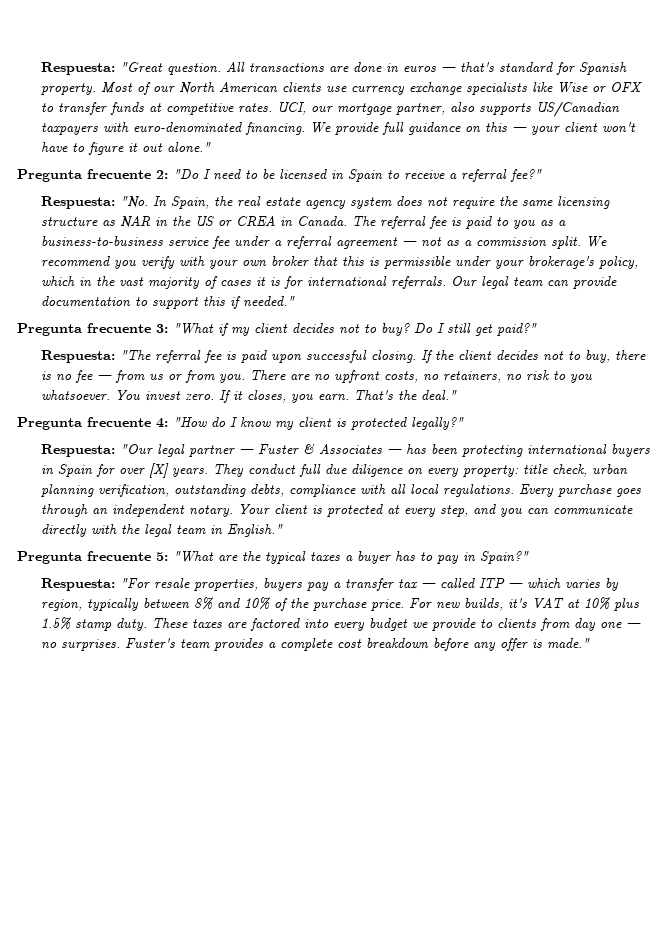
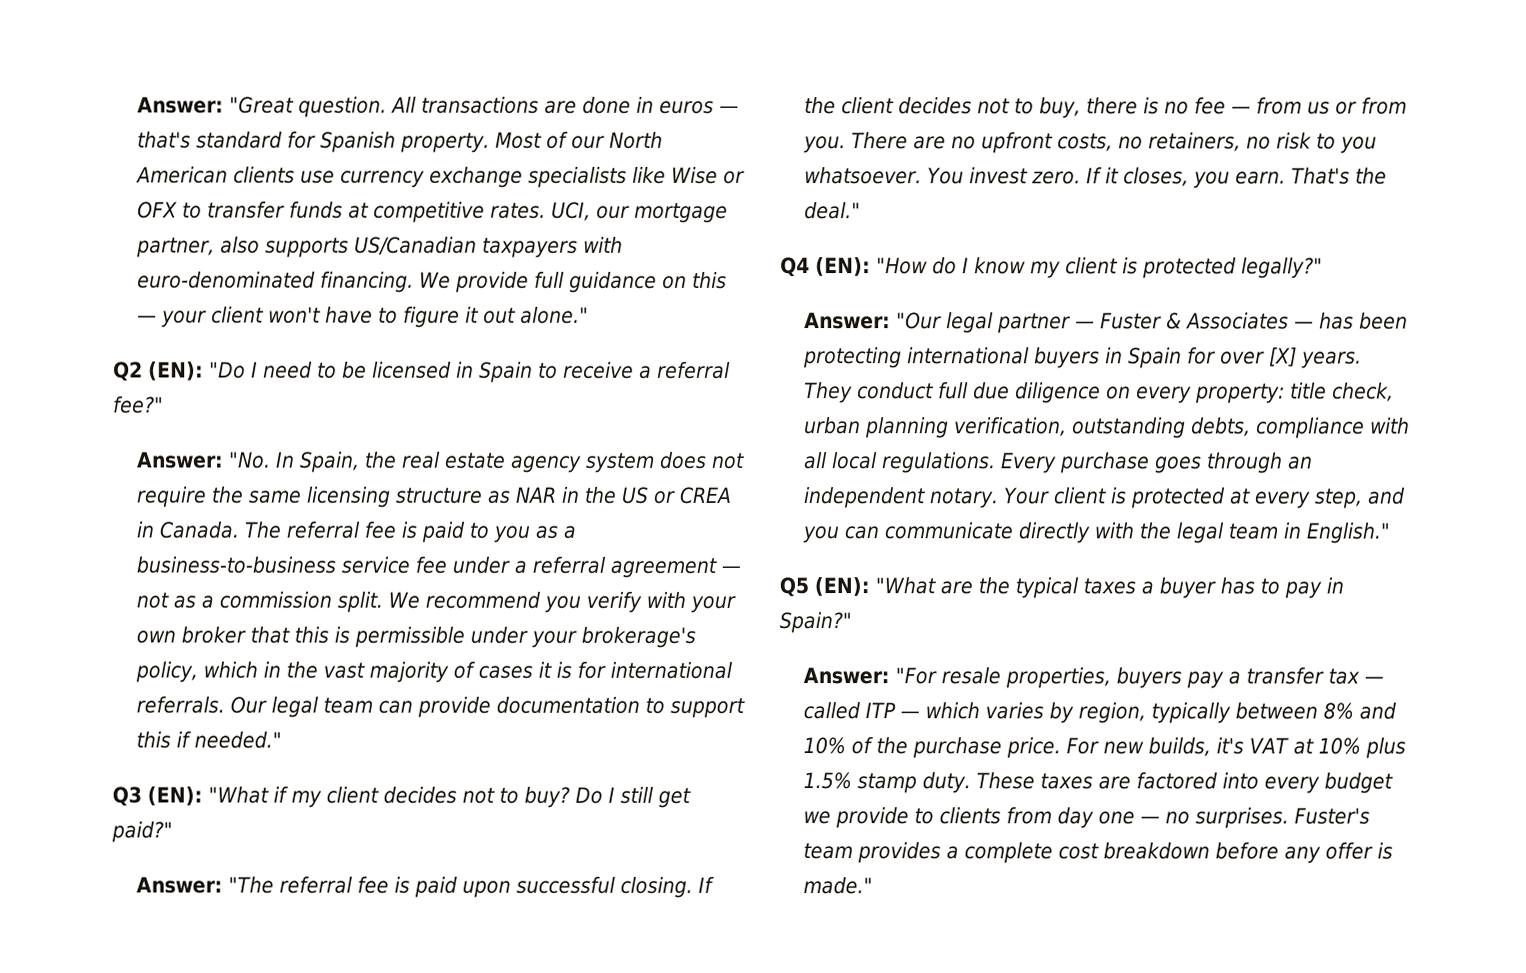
[41,62,116,75] Respuesta: -> [136,96,224,114] Answer:
[17,169,168,182] Pregunta frecuente 2: -> [113,361,204,382] Q2 (EN):
[41,196,116,209] Respuesta: -> [136,451,224,469] Answer:
[17,323,168,336] Pregunta frecuente 3: -> [112,786,203,807] Q3 (EN):
[41,350,116,363] Respuesta: -> [135,876,223,894] Answer:
[17,417,168,430] Pregunta frecuente 4: -> [780,257,871,278] Q4 (EN):
[41,444,116,457] Respuesta: -> [803,312,891,330] Answer:
[17,551,168,564] Pregunta frecuente 5: -> [779,577,870,598] Q5 (EN):
[41,578,116,591] Respuesta: -> [802,667,890,685] Answer:

